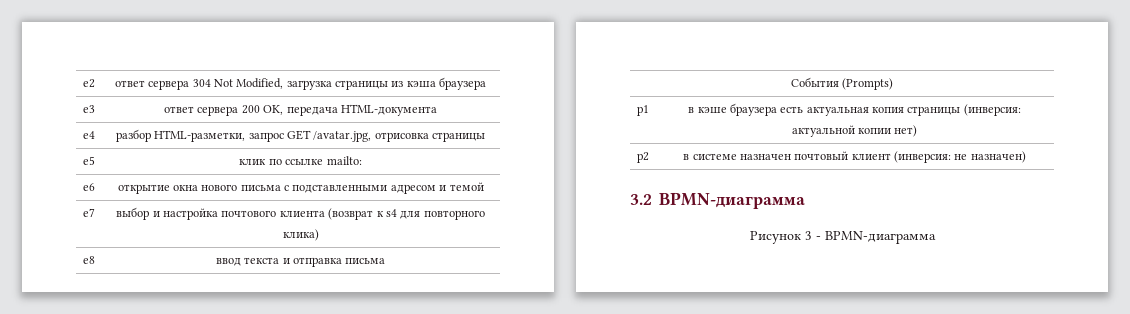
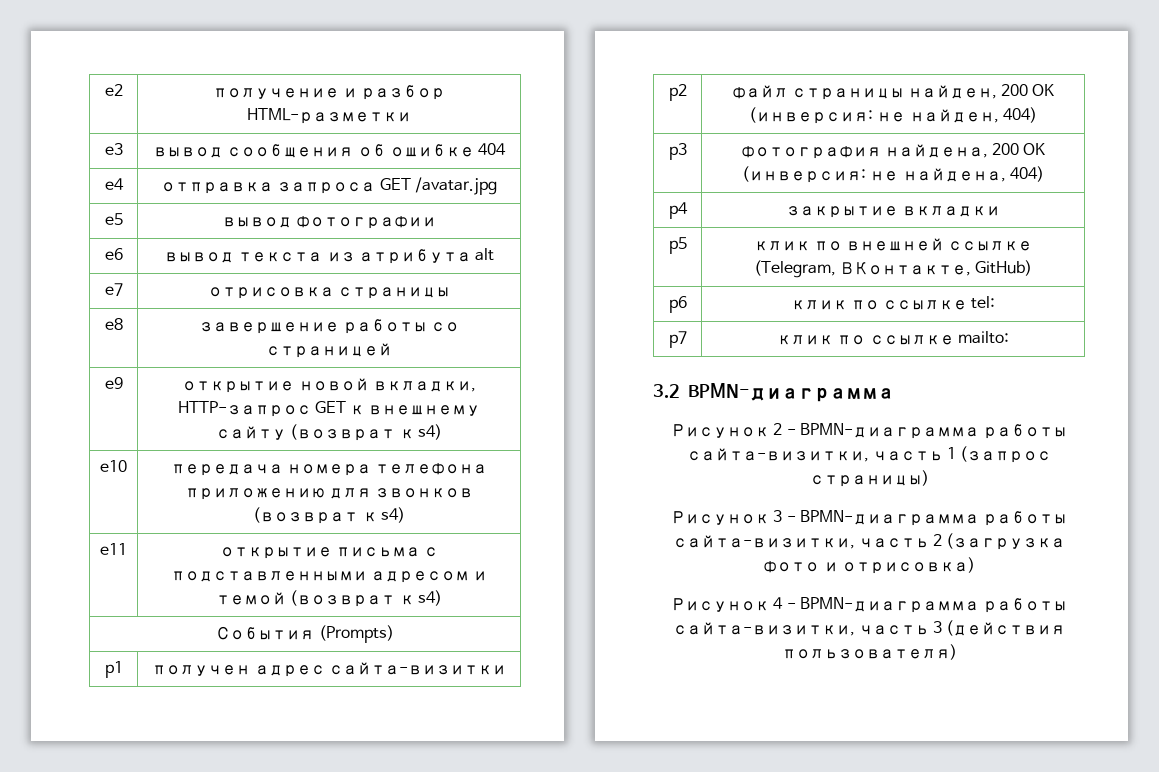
[114,77,487,90] [83,105,95,113] [164,104,437,116] [83,131,95,139] [115,129,486,142] [83,156,95,165] [239,156,362,165] [83,183,95,191] [117,184,238,194] ответ сервера 304 Not Modified, загрузка страницы из кэша браузера // e3 | ответ сервера 200 OK, передача HTML-документа // e4 | разбор HTML-разметки, запрос GET /avatar.jpg, отрисовка страницы // e5 | клик по ссылке mailto: // e6 | открытие окна нового -> [212,85,446,100] [247,108,411,124] [104,143,123,155] [153,143,506,158] [104,178,124,190] [161,177,497,195] [104,213,123,225] [221,216,437,229] [104,248,123,260] [164,248,494,264] [104,283,123,296] [207,287,451,299] [104,318,123,330] [198,319,460,334] [266,343,392,358] [104,377,123,389] [182,378,476,393] [177,401,481,417] [216,424,442,441] [100,460,127,472] [170,463,488,476] [184,488,474,500] [253,507,405,524] [100,543,127,555] [219,547,332,559] получение и разбор HTML-разметки // e3 | вывод сообщения об ошибке 404 // e4 | отправка запроса GET /avatar.jpg // e5 | вывод фотографии // e6 | вывод текста из атрибута alt // e7 | отрисовка страницы // e8 | завершение работы со страницей // e9 | открытие новой вкладки, HTTP-запрос GET к внешнему сайту (возврат к s4) // e10 | передача номера телефона приложению для звонков (возврат к s4) // e11 | открытие
[83,208,95,217] [116,207,485,220] [282,229,319,241] [83,256,95,264] [215,257,386,267] [790,77,894,90] [637,105,649,116] [688,103,1021,116] [791,125,918,137] [637,152,649,163] [683,151,1026,163] // e7 | выбор и настройка почтового клиента (возврат к s4 для повторного клика) // e8 | ввод текста и отправка письма // События (Prompts) // p1 | в кэше браузера есть актуальная копия страницы (инверсия: актуальной копии нет) // p2 | в системе назначен почтовый клиент (инверсия: не назначен) -> [290,590,442,607] [216,625,394,643] [104,661,123,678] [152,662,506,677] [668,84,687,101] [731,84,1055,100] [749,107,1037,124] [668,143,687,160] [740,143,1046,159] [742,166,1044,183] [668,202,688,219] [785,206,1001,218] [668,237,687,254] [753,238,1033,251] [753,260,1033,278] [668,296,687,313] [790,296,996,310] [668,331,687,348] [777,331,1009,345] (возврат к s4) // События (Prompts) // p1 | получен адрес сайта-визитки // p2 | файл страницы найден, 200 OK (инверсия: не найден, 404) // p3 | фотография найдена, 200 OK (инверсия: не найдена, 404) // p4 | закрытие вкладки // p5 | клик по внешней ссылке (Telegram, ВКонтакте, GitHub) // p6 | клик по ссылке tel: // p7 | клик по ссылке mailto:
[804,231,936,244] 3 - BPMN-диаграмма -> [773,423,1067,439] [686,446,1052,463] [809,470,929,487] [671,510,1067,526] [672,533,1066,550] [763,557,975,574] [671,597,1067,613] [672,620,1066,636] [781,644,957,660] 2 - BPMN-диаграмма работы сайта-визитки, часть 1 (запрос страницы) // Рисунок 3 - BPMN-диаграмма работы сайта-визитки, часть 2 (загрузка фото и отрисовка) // Рисунок 4 - BPMN-диаграмма работы сайта-визитки, часть 3 (действия пользователя)

